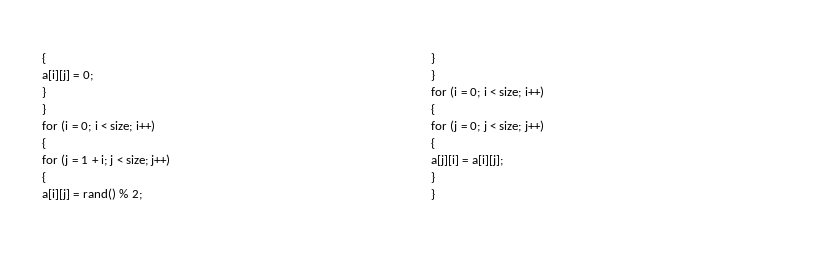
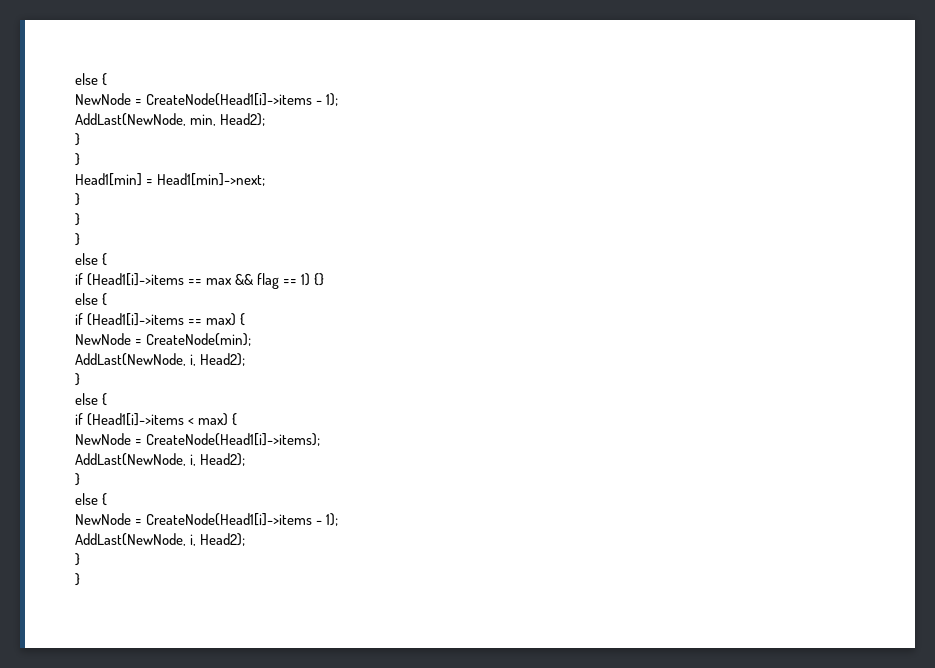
[42,53,46,64] [42,70,93,81] [42,87,46,98] [42,104,46,115] [42,120,155,132] [42,138,46,149] [42,154,171,166] [42,172,46,183] [42,188,142,200] [431,53,435,64] [431,70,435,81] [431,86,544,98] [431,104,435,115] [431,120,544,132] [431,138,435,149] [431,155,503,166] { // a[i][j] = 0; // } // } // for (i = 0; i < size; i++) // { // for (j = 1 + i; j < size; j++) // { // a[i][j] = rand() % 2; // } // } // for (i = 0; i < size; i++) // { // for (j = 0; j < size; j++) // { // a[j][i] = a[i][j]; -> [75,73,108,86] [75,93,339,106] [75,113,266,126] [75,133,80,146] [75,153,80,166] [75,173,266,186] [75,193,80,206] [75,213,80,226] [75,233,80,246] [75,253,108,266] [75,273,325,289] [75,293,108,306] [75,313,246,326] [75,333,252,346] [75,353,246,366] [75,373,80,386] [75,393,108,406] [75,413,238,426] [75,433,321,446] [75,453,246,466] [75,473,80,486] [75,493,108,506] [75,513,339,526] [75,533,246,546] else { // NewNode = CreateNode(Head1[i]->items - 1); // AddLast(NewNode, min, Head2); // } // } // Head1[min] = Head1[min]->next; // } // } // } // else { // if (Head1[i]->items == max && flag == 1) {} // else { // if (Head1[i]->items == max) { // NewNode = CreateNode(min); // AddLast(NewNode, i, Head2); // } // else { // if (Head1[i]->items < max) { // NewNode = CreateNode(Head1[i]->items); // AddLast(NewNode, i, Head2); // } // else { // NewNode = CreateNode(Head1[i]->items - 1); // AddLast(NewNode, i, Head2);

